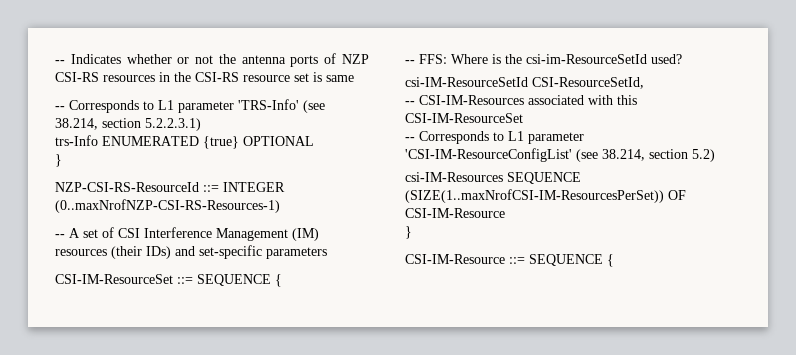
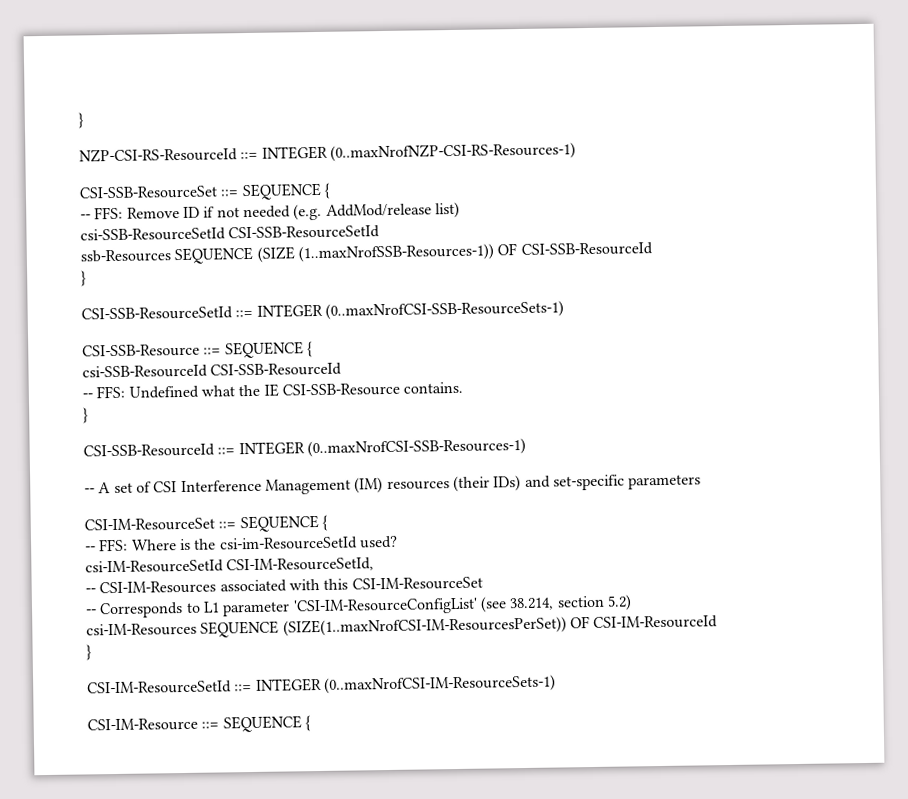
[55,53,369,67] [55,72,354,82] [55,99,325,113] [55,118,201,131] [55,135,314,149] -- Indicates whether or not the antenna ports of NZP CSI-RS resources in the CSI-RS resource set is same // -- Corresponds to L1 parameter 'TRS-Info' (see 38.214, section 5.2.2.3.1) // trs-Info ENUMERATED {true} OPTIONAL // -> (78, 120) none
(280, 206) none -> [79,182,331,201] [80,201,460,221] [80,225,381,242] [80,242,653,265] [81,270,87,287] [81,300,564,321] [82,341,313,359] [82,362,343,379] [82,381,464,399] [83,407,89,424] [83,437,526,458] // CSI-SSB-ResourceSet ::= SEQUENCE { // -- FFS: Remove ID if not needed (e.g. AddMod/release list) // csi-SSB-ResourceSetId CSI-SSB-ResourceSetId // ssb-Resources SEQUENCE (SIZE (1..maxNrofSSB-Resources-1)) OF CSI-SSB-ResourceId // } // CSI-SSB-ResourceSetId ::= INTEGER (0..maxNrofCSI-SSB-ResourceSets-1) // CSI-SSB-Resource ::= SEQUENCE { // csi-SSB-ResourceId CSI-SSB-ResourceId // -- FFS: Undefined what the IE CSI-SSB-Resource contains. // } // CSI-SSB-ResourceId ::= INTEGER (0..maxNrofCSI-SSB-Resources-1)
[532,77,644,89] CSI-ResourceSetId, -> [226,557,375,573] CSI-IM-ResourceSetId,
[405,208,505,218] [405,226,412,239] CSI-IM-Resource // } -> [593,615,719,629] [86,644,92,661] [87,674,556,695] CSI-IM-ResourceId // } // CSI-IM-ResourceSetId ::= INTEGER (0..maxNrofCSI-IM-ResourceSets-1)

